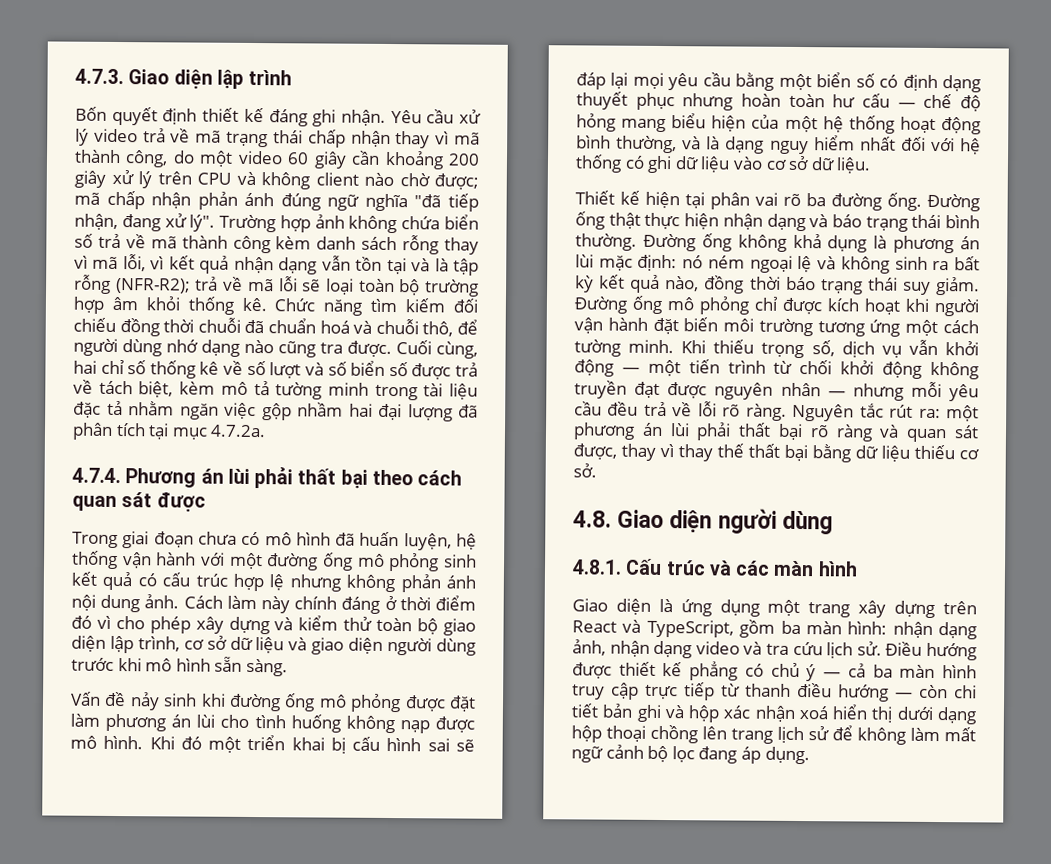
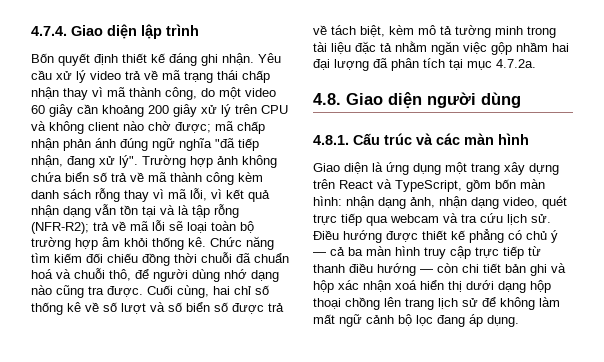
[75,68,124,85] 4.7.3. -> [31,26,67,36] 4.7.4.
[72,467,463,489] [72,492,206,512] [72,531,477,551] [71,550,478,572] [71,571,476,593] [71,594,476,614] [71,615,477,636] [71,635,477,656] [71,656,288,677] [70,691,476,713] [70,713,475,734] [70,734,475,754] [576,72,981,93] [576,91,981,112] [576,113,981,135] [576,135,981,155] [575,154,872,174] [575,190,980,212] [575,211,980,232] [575,233,980,254] [575,254,980,274] [575,274,980,296] [574,295,979,317] [574,317,979,337] [574,339,979,359] [574,359,979,380] [574,380,979,402] [574,401,979,422] [573,422,979,443] [573,443,979,463] [573,463,597,478] // 4.7.4. Phương án lùi phải thất bại theo cách quan sát được // Trong giai đoạn chưa có mô hình đã huấn luyện, hệ thống vận hành với một đường ống mô phỏng sinh kết quả có cấu trúc hợp lệ nhưng không phản ánh nội dung ảnh. Cách làm này chính đáng ở thời điểm đó vì cho phép xây dựng và kiểm thử toàn bộ giao diện lập trình, cơ sở dữ liệu và giao diện người dùng trước khi mô hình sẵn sàng. // Vấn đề nảy sinh khi đường ống mô phỏng được đặt làm phương án lùi cho tình huống không nạp được mô hình. Khi đó một triển khai bị cấu hình sai sẽ đáp lại mọi yêu cầu bằng một biển số có định dạng thuyết phục nhưng hoàn toàn hư cấu — chế độ hỏng mang biểu hiện của một hệ thống hoạt động bình thường, và là dạng nguy hiểm nhất đối với hệ thống có ghi dữ liệu vào cơ sở dữ liệu. // Thiết kế hiện tại phân vai rõ ba đường ống. Đường ống thật thực hiện nhận dạng và báo trạng thái bình thường. Đường ống không khả dụng là phương án lùi mặc định: nó ném ngoại lệ và không sinh ra bất kỳ kết quả nào, đồng thời báo trạng thái suy giảm. Đường ống mô phỏng chỉ được kích hoạt khi người vận hành đặt biến môi trường tương ứng một cách tường minh. Khi thiếu trọng số, dịch vụ vẫn khởi động — một tiến trình từ chối khởi động không truyền đạt được nguyên nhân — nhưng mỗi yêu cầu đều trả về lỗi rõ ràng. Nguyên tắc rút ra: một phương án lùi phải thất bại rõ ràng và quan sát được, thay vì thay thế thất bại bằng dữ liệu thiếu cơ sở. -> (536, 63) none
[780,620,801,635] ba -> [495,179,516,189] bốn
[695,641,740,655] video -> [503,196,567,209] [313,213,439,226] video, quét trực tiếp qua webcam

